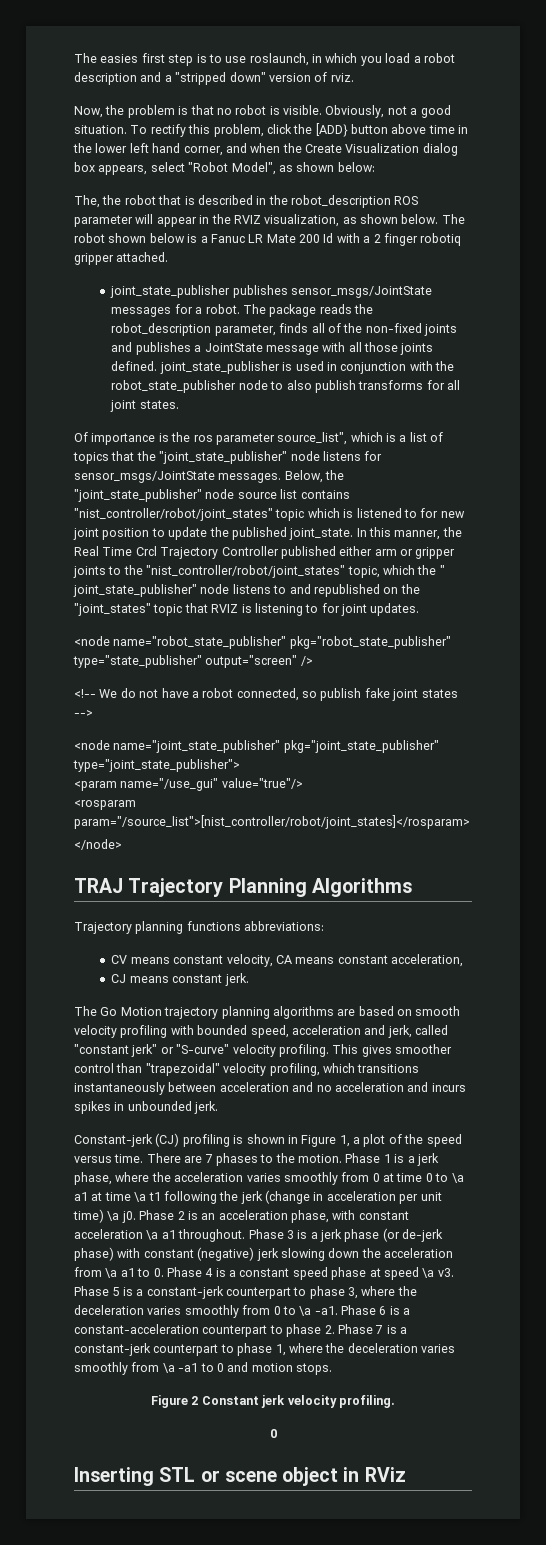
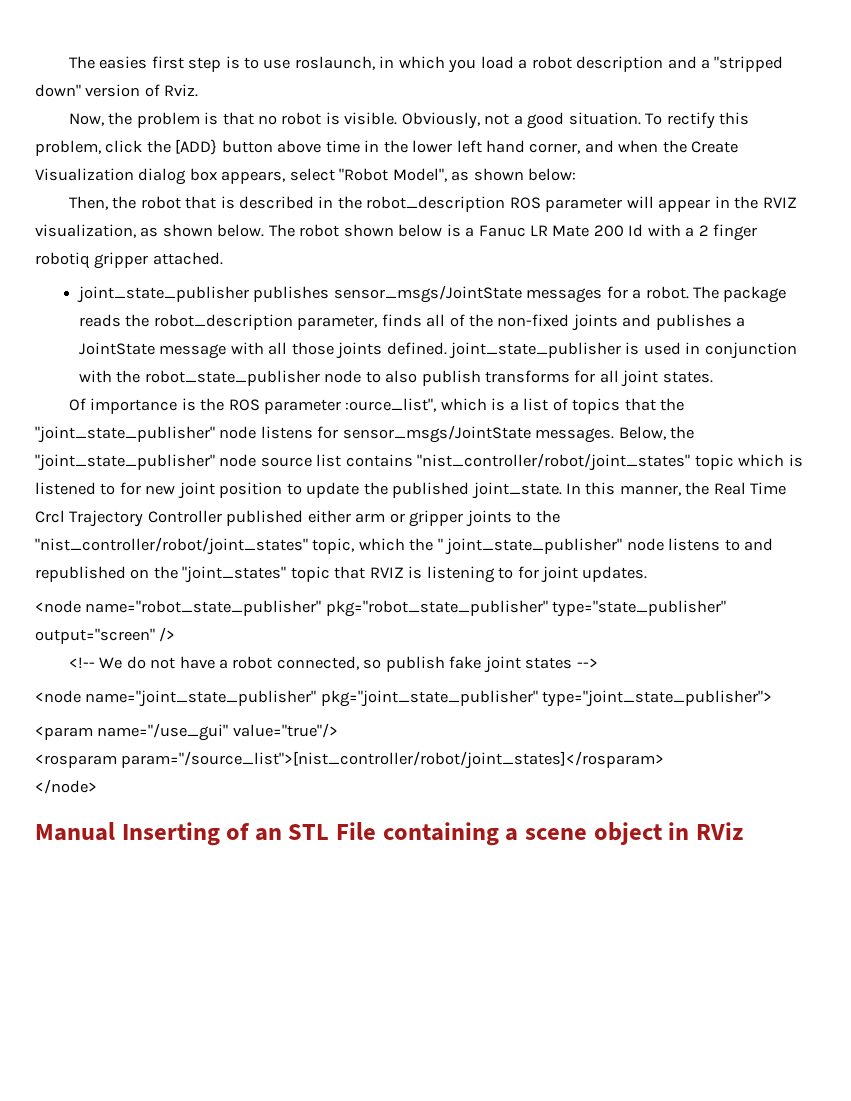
[330,73,354,82] rviz. -> [164,84,199,97] Rviz.
[74,195,100,208] The, -> [68,196,108,210] Then,
[193,432,348,445] ros parameter source_list", -> [228,398,437,414] ROS parameter :ource_list",
[74,878,412,897] [74,921,325,934] [111,954,464,967] [111,973,249,986] [74,1006,461,1019] [74,1025,448,1038] [74,1044,452,1057] [74,1063,420,1076] [74,1082,466,1095] [74,1101,219,1114] [74,1133,462,1147] [74,1153,439,1166] [74,1172,464,1185] [74,1190,442,1204] [73,1209,409,1223] [74,1228,444,1242] [74,1247,453,1261] [74,1267,454,1280] [74,1286,417,1299] [74,1305,411,1318] [74,1324,407,1337] [74,1343,455,1356] [74,1362,332,1375] [151,1395,395,1408] [269,1429,277,1438] [74,1467,220,1486] TRAJ Trajectory Planning Algorithms // Trajectory planning functions abbreviations: // CV means constant velocity, CA means constant acceleration, // CJ means constant jerk. // The Go Motion trajectory planning algorithms are based on smooth velocity profiling with bounded speed, acceleration and jerk, called "constant jerk" or "S-curve" velocity profiling. This gives smoother control than "trapezoidal" velocity profiling, which transitions instantaneously between acceleration and no acceleration and incurs spikes in unbounded jerk. // Constant-jerk (CJ) profiling is shown in Figure 1, a plot of the speed versus time. There are 7 phases to the motion. Phase 1 is a jerk phase, where the acceleration varies smoothly from 0 at time 0 to \a a1 at time \a t1 following the jerk (change in acceleration per unit time) \a j0. Phase 2 is an acceleration phase, with constant acceleration \a a1 throughout. Phase 3 is a jerk phase (or de-jerk phase) with constant (negative) jerk slowing down the acceleration from \a a1 to 0. Phase 4 is a constant speed phase at speed \a v3. Phase 5 is a constant-jerk counterpart to phase 3, where the deceleration varies smoothly from 0 to \a -a1. Phase 6 is a constant-acceleration counterpart to phase 2. Phase 7 is a constant-jerk counterpart to phase 1, where the deceleration varies smoothly from \a -a1 to 0 and motion stops. // Figure 2 Constant jerk velocity profiling. // 0 // Inserting STL or -> [35,822,519,846] Manual Inserting of an STL File containing a

